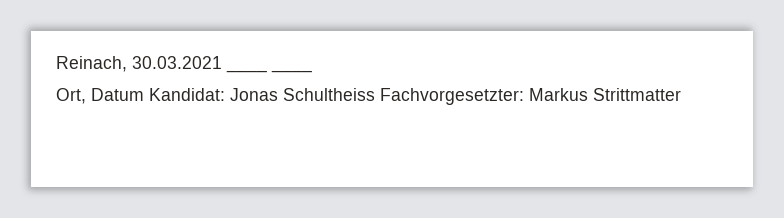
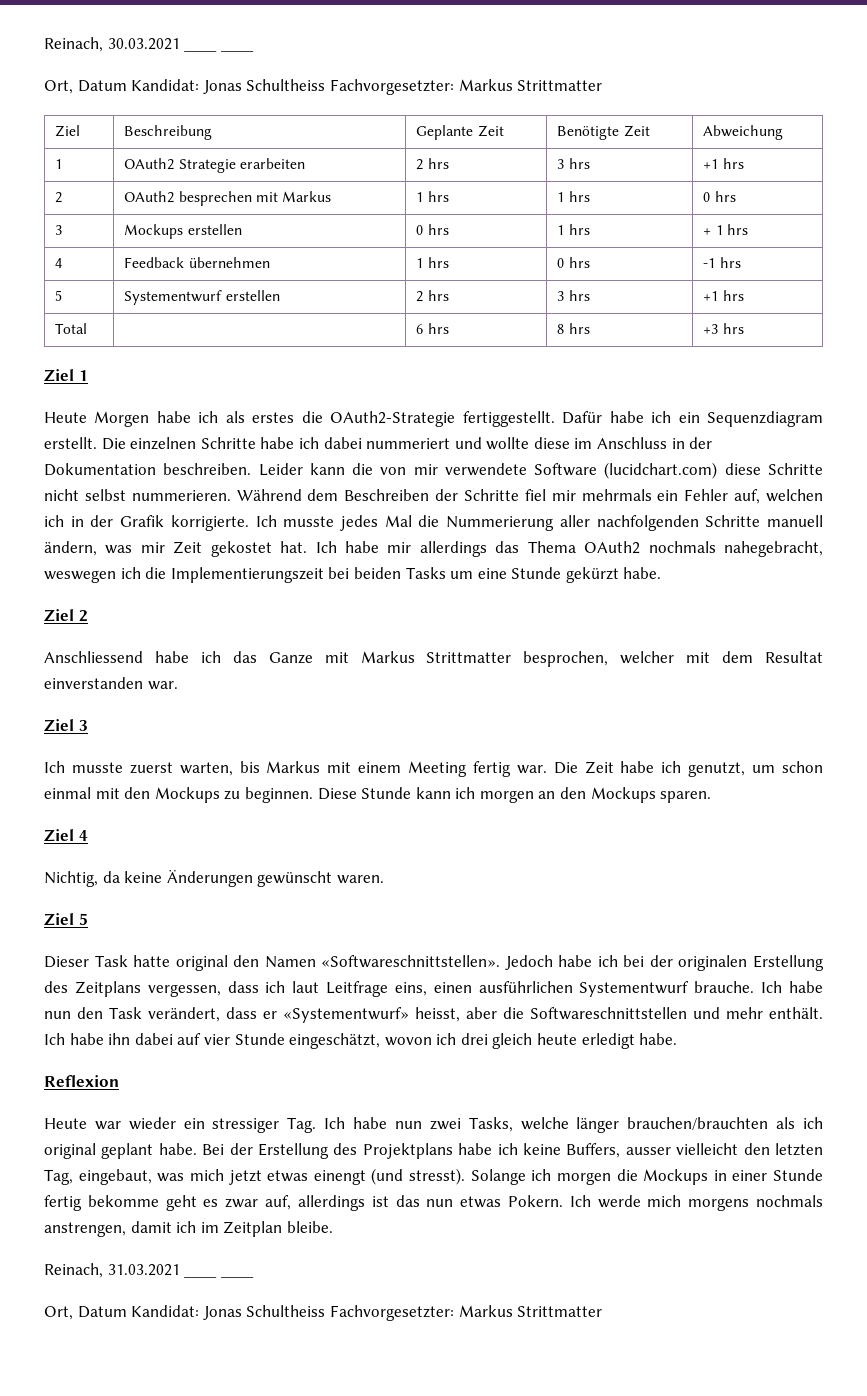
(681, 94) none -> [55,125,81,137] [124,125,213,140] [416,125,504,140] [557,125,650,140] [703,125,784,140] [55,159,63,169] [124,158,305,173] [416,158,449,170] [557,158,590,169] [703,158,744,169] [55,192,63,203] [124,191,331,206] [416,191,449,202] [557,191,590,202] [703,191,736,202] [55,225,63,235] [124,224,242,239] [416,224,449,235] [557,224,590,235] [703,224,748,235] [55,258,63,268] [124,257,270,268] [416,257,449,268] [557,257,590,268] [703,257,741,268] [55,290,63,301] [124,290,280,305] [416,290,449,302] [557,290,590,301] [703,290,744,301] [55,323,88,334] [416,323,449,334] [557,323,590,334] [703,323,744,334] [44,369,88,382] [44,411,823,427] [44,437,713,450] [44,462,823,479] [44,489,823,504] [44,515,823,531] [44,541,824,557] [44,567,662,583] [44,609,88,622] [44,651,823,667] [44,677,178,690] [44,719,88,732] [44,761,823,777] [44,787,712,803] [44,829,88,842] [44,870,384,887] [44,913,88,926] [44,955,824,971] [44,981,823,997] [44,1007,823,1023] [44,1033,678,1049] [44,1075,119,1087] [44,1117,824,1133] [44,1143,823,1159] [44,1168,823,1185] [44,1195,823,1211] [44,1221,333,1237] [44,1263,254,1278] [44,1305,603,1321] // Ziel | Beschreibung | Geplante Zeit | Benötigte Zeit | Abweichung // 1 | OAuth2 Strategie erarbeiten | 2 hrs | 3 hrs | +1 hrs // 2 | OAuth2 besprechen mit Markus | 1 hrs | 1 hrs | 0 hrs // 3 | Mockups erstellen | 0 hrs | 1 hrs | + 1 hrs // 4 | Feedback übernehmen | 1 hrs | 0 hrs | -1 hrs // 5 | Systementwurf erstellen | 2 hrs | 3 hrs | +1 hrs // Total | | 6 hrs | 8 hrs | +3 hrs // Ziel 1 // Heute Morgen habe ich als erstes die OAuth2-Strategie fertiggestellt. Dafür habe ich ein Sequenzdiagram erstellt. Die einzelnen Schritte habe ich dabei nummeriert und wollte diese im Anschluss in der Dokumentation beschreiben. Leider kann die von mir verwendete Software (lucidchart.com) diese Schritte nicht selbst nummerieren. Während dem Beschreiben der Schritte fiel mir mehrmals ein Fehler auf, welchen ich in der Grafik korrigierte. Ich musste jedes Mal die Nummerierung aller nachfolgenden Schritte manuell ändern, was mir Zeit gekostet hat. Ich habe mir allerdings das Thema OAuth2 nochmals nahegebracht, weswegen ich die Implementierungszeit bei beiden Tasks um eine Stunde gekürzt habe. // Ziel 2 // Anschliessend habe ich das Ganze mit Markus Strittmatter besprochen, welcher mit dem Resultat einverstanden war. // Ziel 3 // Ich musste zuerst warten, bis Markus mit einem Meeting fertig war. Die Zeit habe ich genutzt, um schon einmal mit den Mockups zu beginnen. Diese Stunde kann ich morgen an den Mockups sparen. // Ziel 4 // Nichtig, da keine Änderungen gewünscht waren. // Ziel 5 // Dieser Task hatte original den Namen «Softwareschnittstellen». Jedoch habe ich bei der originalen Erstellung des Zeitplans vergessen, dass ich laut Leitfrage eins, einen ausführlichen Systementwurf brauche. Ich habe nun den Task verändert, dass er «Systementwurf» heisst, aber die Softwareschnittstellen und mehr enthält. Ich habe ihn dabei auf vier Stunde eingeschätzt, wovon ich drei gleich heute erledigt habe. // Reflexion // Heute war wieder ein stressiger Tag. Ich habe nun zwei Tasks, welche länger brauchen/brauchten als ich original geplant habe. Bei der Erstellung des Projektplans habe ich keine Buffers, ausser vielleicht den letzten Tag, eingebaut, was mich jetzt etwas einengt (und stresst). Solange ich morgen die Mockups in einer Stunde fertig bekomme geht es zwar auf, allerdings ist das nun etwas Pokern. Ich werde mich morgens nochmals anstrengen, damit ich im Zeitplan bleibe. // Reinach, 31.03.2021 ____ ____ // Ort, Datum Kandidat: Jonas Schultheiss Fachvorgesetzter: Markus Strittmatter

